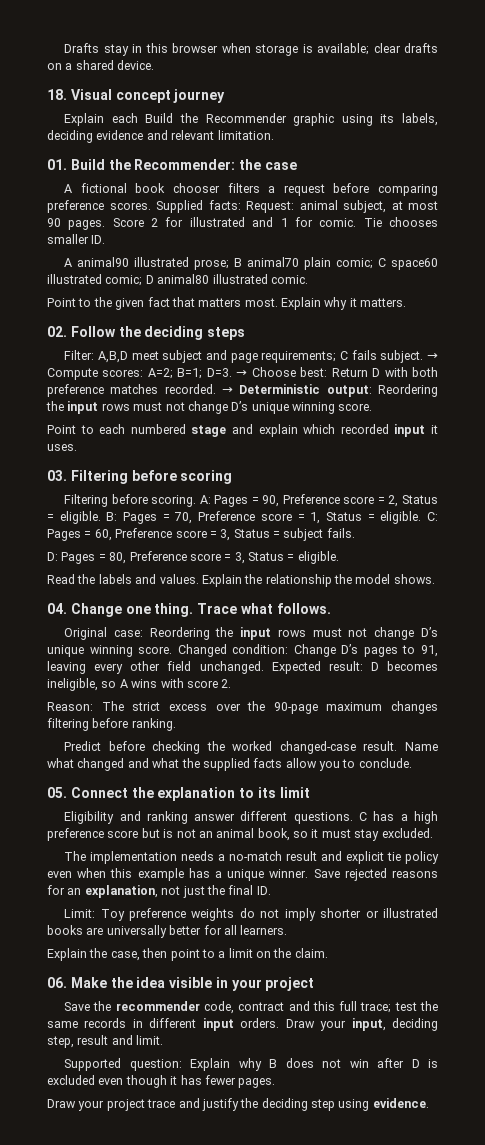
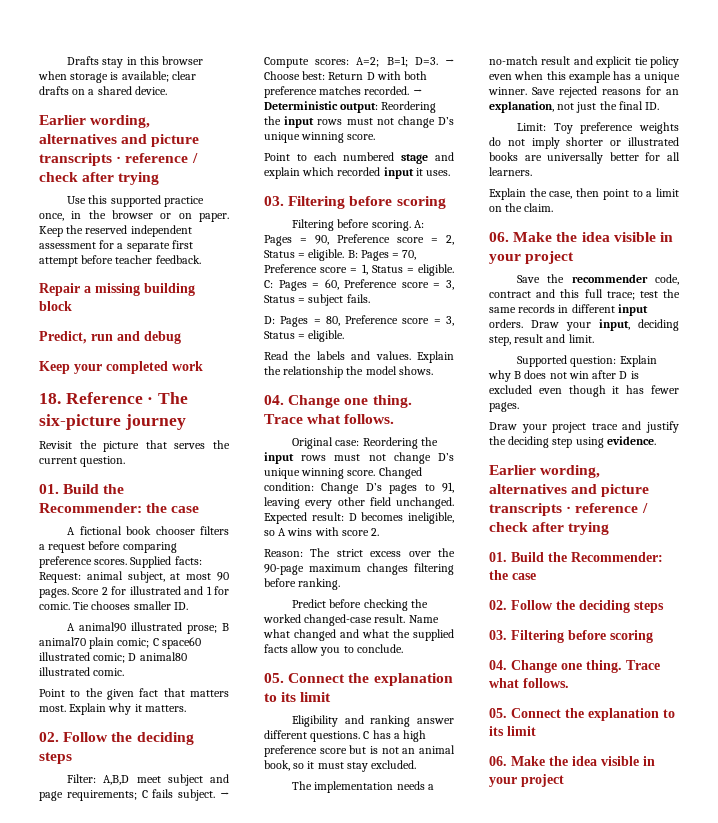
[47,89,226,103] [64,113,439,126] [47,130,274,143] 18. Visual concept journey // Explain each Build the Recommender graphic using its labels, deciding evidence and relevant limitation. -> [39,115,151,128] [39,134,200,147] [39,153,198,166] [39,172,160,185] [67,195,204,207] [39,210,229,222] [39,225,192,237] [39,240,193,252] [39,255,201,267] [39,283,195,296] [39,301,72,311] [39,331,181,344] [39,361,203,374] [39,392,189,404] [39,414,186,430] [39,440,230,452] [39,456,126,467] Earlier wording, alternatives and picture transcripts · reference / check after trying // Use this supported practice once, in the browser or on paper. Keep the reserved independent assessment for a separate first attempt before teacher feedback. // Repair a missing building block // Predict, run and debug // Keep your completed work // 18. Reference · The six-picture journey // Revisit the picture that serves the current question.
(429, 1103) none -> [489,465,601,478] [489,484,650,497] [489,503,648,516] [489,522,610,535] [489,552,663,562] [489,570,536,580] [489,600,664,613] [489,630,653,643] [489,660,660,673] [489,678,569,688] [489,708,675,721] [489,726,536,736] [489,756,655,766] [489,774,564,787] // Earlier wording, alternatives and picture transcripts · reference / check after trying // 01. Build the Recommender: the case // 02. Follow the deciding steps // 03. Filtering before scoring // 04. Change one thing. Trace what follows. // 05. Connect the explanation to its limit // 06. Make the idea visible in your project

